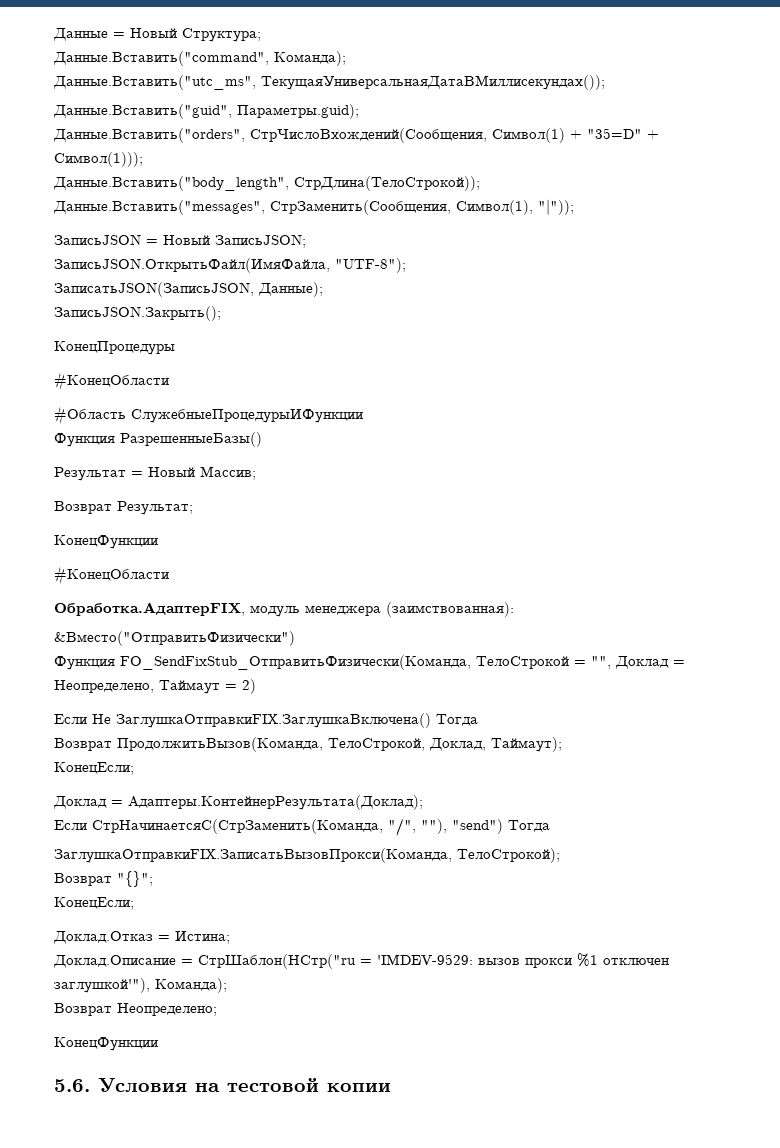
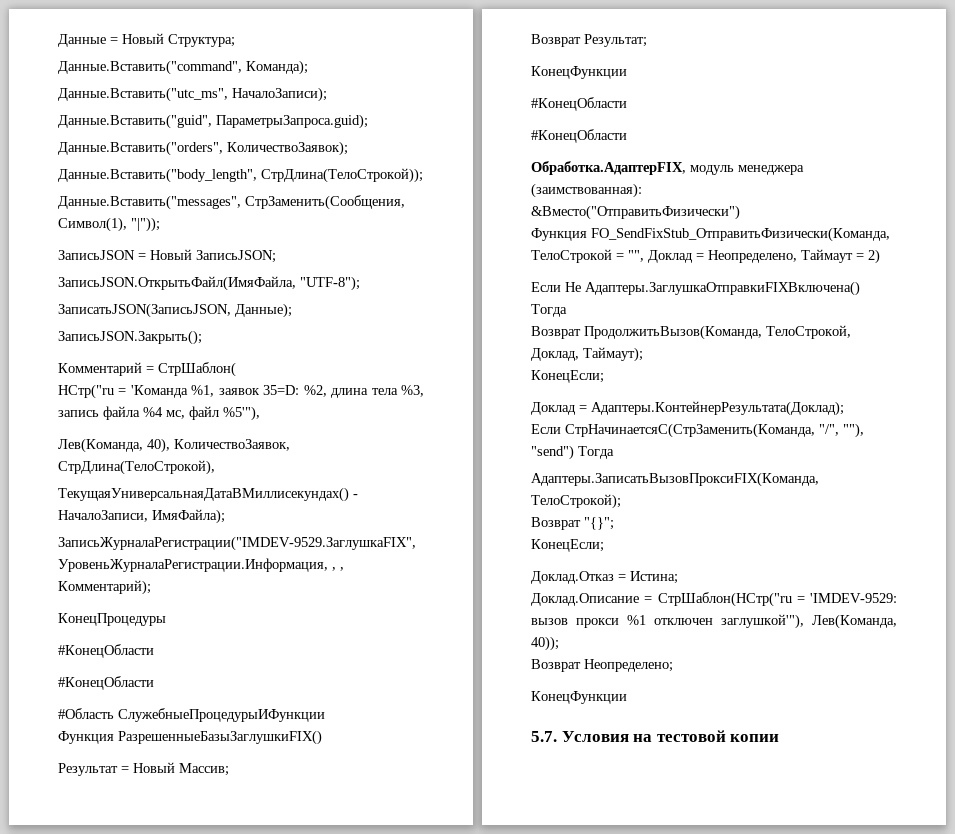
[261,75,605,90] ТекущаяУниверсальнаяДатаВМиллисекундах()); -> [232,87,327,102] НачалоЗаписи);
[237,104,359,119] Параметры.guid); -> [216,114,368,129] ПараметрыЗапроса.guid);
[250,128,659,143] [54,152,143,167] СтрЧислоВхождений(Сообщения, Символ(1) + "35=D" + Символ(1))); -> [227,141,348,156] КоличествоЗаявок);
(221, 313) none -> [58,362,236,377] [58,384,425,399] [58,406,260,421] [58,438,290,453] [58,460,215,475] [58,487,358,502] [58,509,225,524] [58,536,416,551] [58,558,344,572] [58,580,151,595] // Комментарий = СтрШаблон( // НСтр("ru = 'Команда %1, заявок 35=D: %2, длина тела %3, запись файла %4 мс, файл %5'"), // Лев(Команда, 40), КоличествоЗаявок, СтрДлина(ТелоСтрокой), // ТекущаяУниверсальнаяДатаВМиллисекундах() - НачалоЗаписи, ИмяФайла); // ЗаписьЖурналаРегистрации("IMDEV-9529.ЗаглушкаFIX", УровеньЖурналаРегистрации.Информация, , , Комментарий);
(169, 381) none -> [58,676,154,690] // #КонецОбласти
[120,432,262,447] РазрешенныеБазы() -> [118,730,322,745] РазрешенныеБазыЗаглушкиFIX()
(169, 575) none -> [531,129,627,143] // #КонецОбласти
[116,713,431,728] ЗаглушкаОтправкиFIX.ЗаглушкаВключена() -> [585,281,860,296] Адаптеры.ЗаглушкаОтправкиFIXВключена()
[54,848,452,863] ЗаглушкаОтправкиFIX.ЗаписатьВызовПрокси(Команда, -> [531,472,819,487] Адаптеры.ЗаписатьВызовПроксиFIX(Команда,
[155,978,227,993] Команда); -> [812,614,897,629] [531,636,559,651] Лев(Команда, 40));
[54,1079,90,1092] 5.6. -> [531,731,557,742] 5.7.

